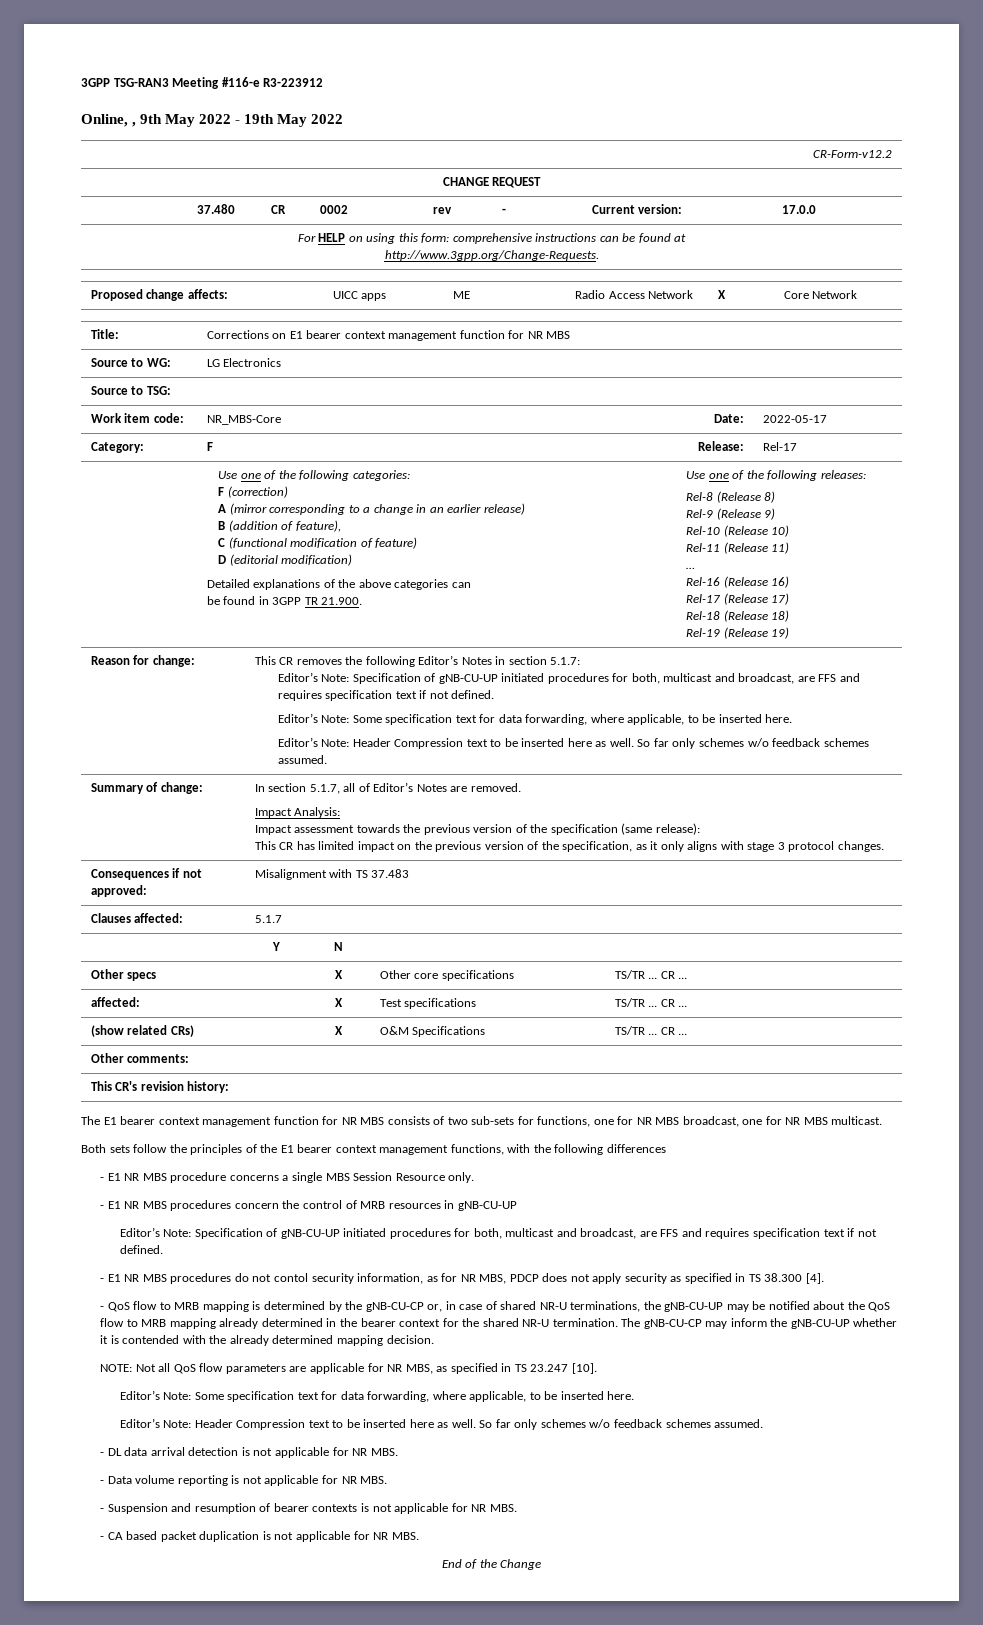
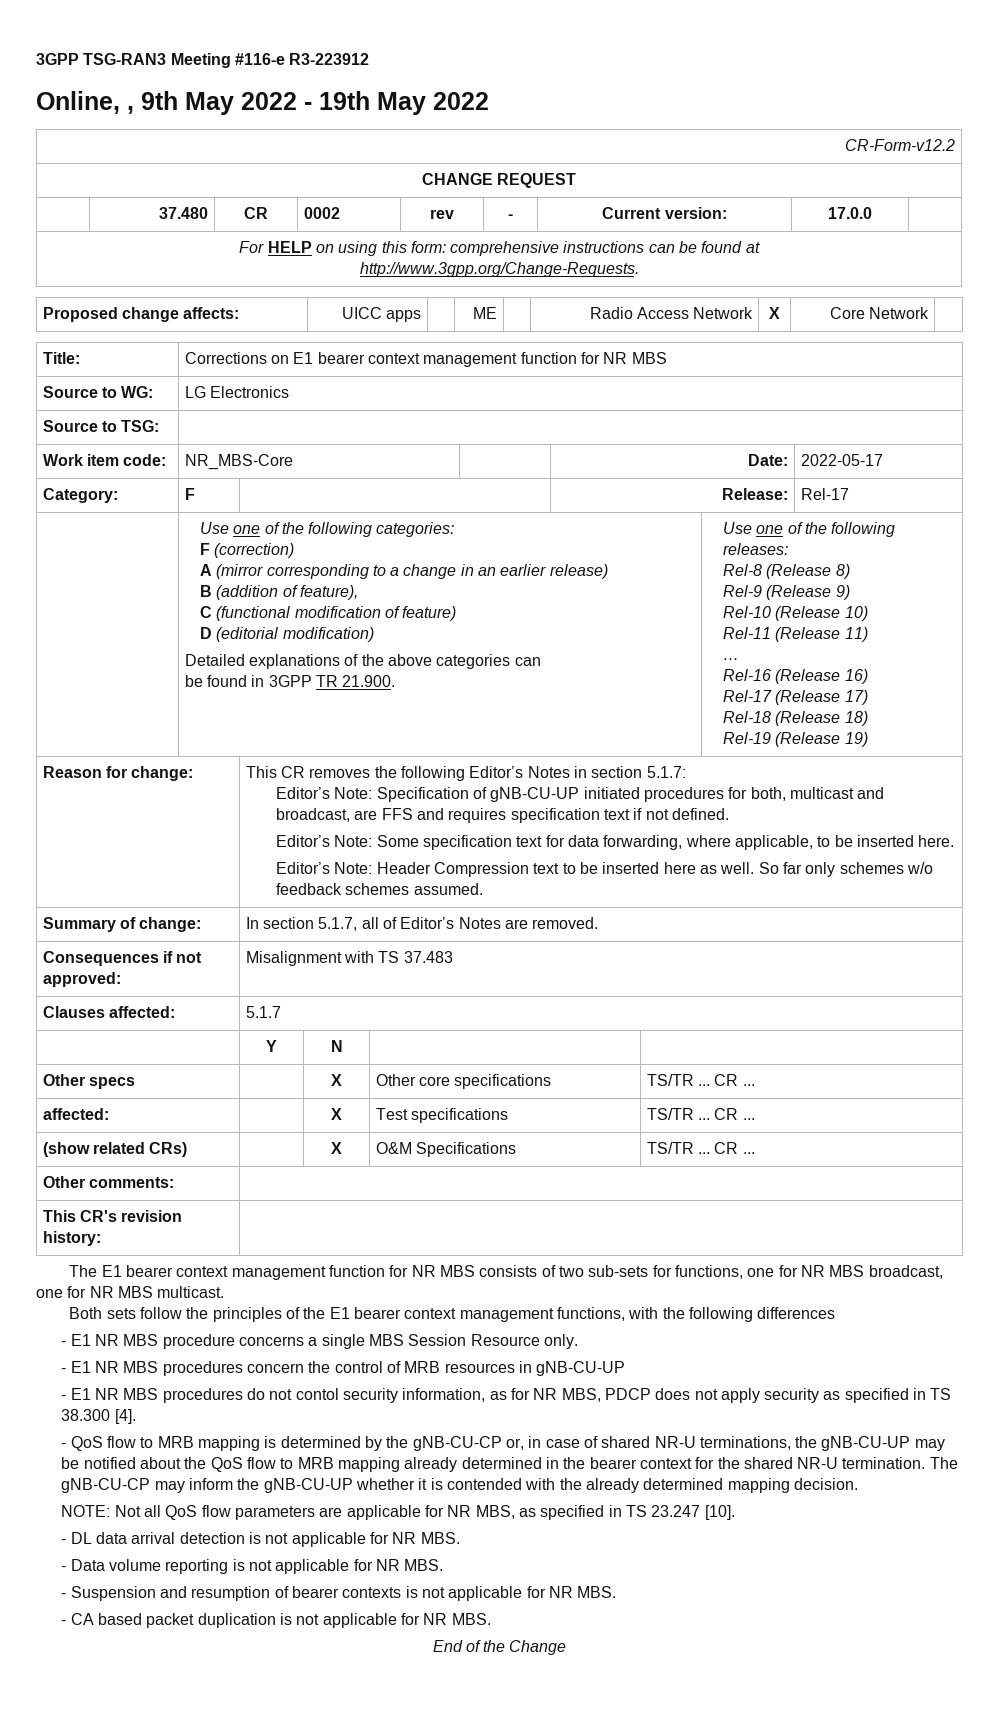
[254,807,341,818] [254,823,700,835] [254,841,884,852] // Impact Analysis: // Impact assessment towards the previous version of the specification (same release): // This CR has limited impact on the previous version of the specification, as it only aligns with stage 3 protocol changes. -> (599, 923) none
[119,1227,877,1239] [119,1245,163,1254] // Editor’s Note: Specification of gNB-CU-UP initiated procedures for both, multicast and broadcast, are FFS and requires specification text if not defined. -> (626, 1368) none
[119,1390,635,1402] [119,1418,764,1430] // Editor’s Note: Some specification text for data forwarding, where applicable, to be inserted here. // Editor’s Note: Header Compression text to be inserted here as well. So far only schemes w/o feedback schemes assumed. -> (735, 1512) none

